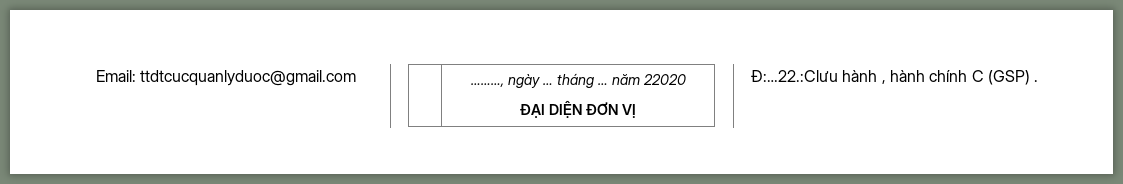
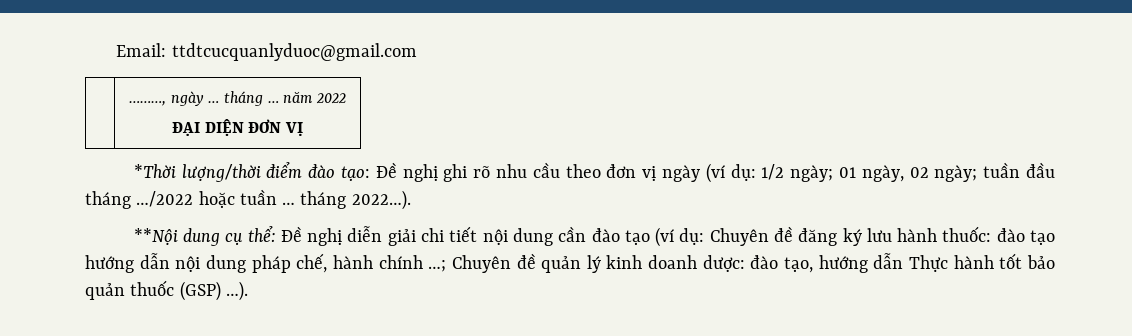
[642,74,687,85] 22020 -> [316,93,347,104] 2022
[751,70,1039,85] Đ:…22.:Clưu hành , hành chính C (GSP) . -> [133,162,1055,183] [85,189,411,210] [133,226,1055,247] [85,253,1056,273] [85,280,248,301] *Thời lượng/thời điểm đào tạo: Đề nghị ghi rõ nhu cầu theo đơn vị ngày (ví dụ: 1/2 ngày; 01 ngày, 02 ngày; tuần đầu tháng …/2022 hoặc tuần … tháng 2022…). // **Nội dung cụ thể: Đề nghị diễn giải chi tiết nội dung cần đào tạo (ví dụ: Chuyên đề đăng ký lưu hành thuốc: đào tạo hướng dẫn nội dung pháp chế, hành chính …; Chuyên đề quản lý kinh doanh dược: đào tạo, hướng dẫn Thực hành tốt bảo quản thuốc (GSP) …).

